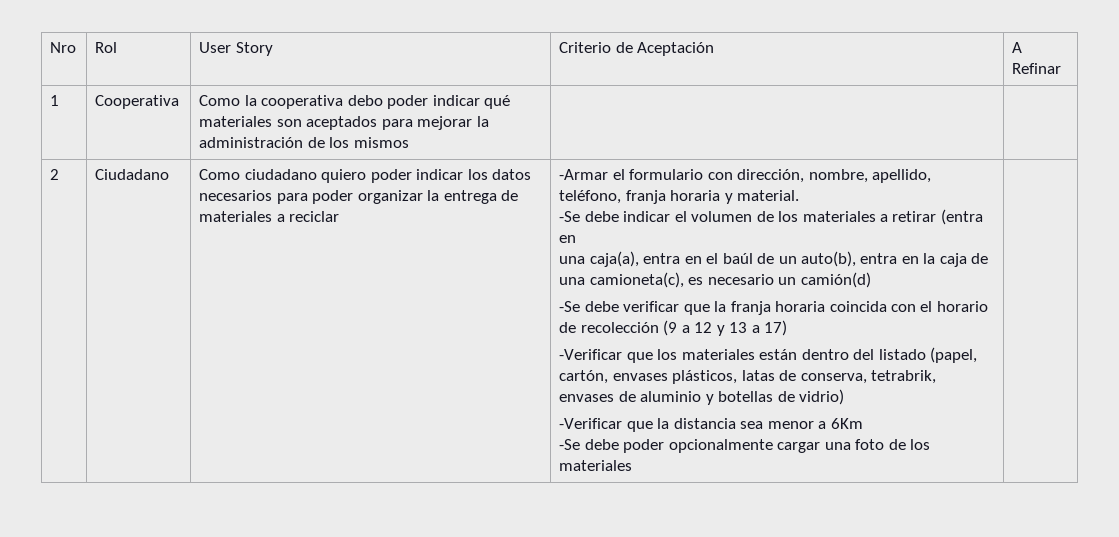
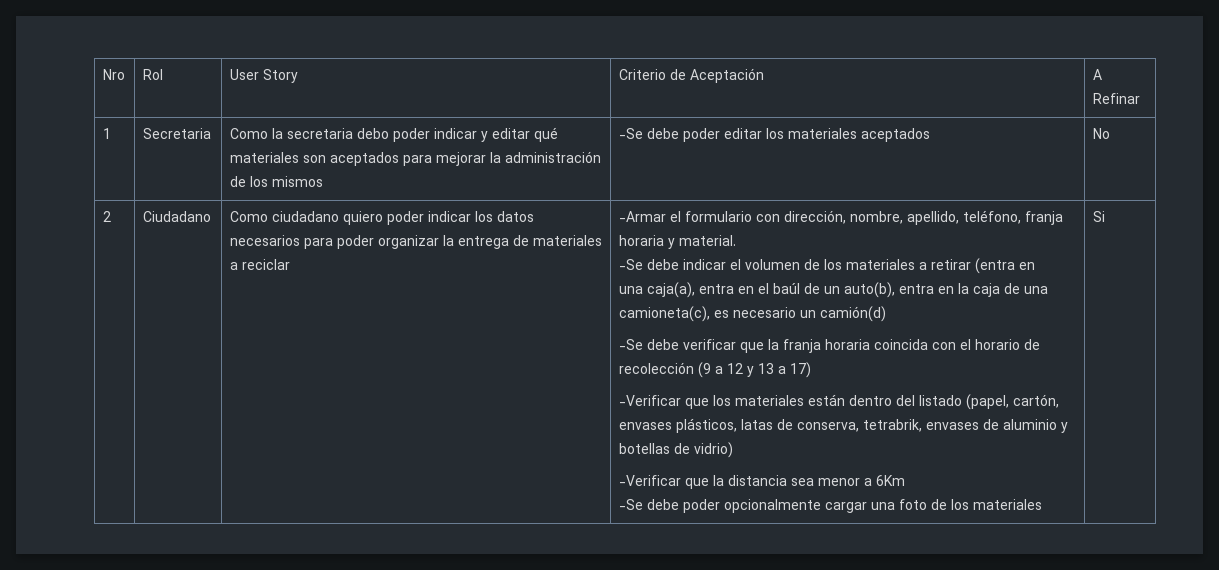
[95,95,180,109] Cooperativa -> [142,128,211,139] Secretaria
[261,95,344,109] cooperativa -> [286,128,353,139] secretaria
(480, 100) none -> [480,128,530,142] y editar
(409, 142) | -> [618,128,930,142] [1092,128,1110,139] -Se debe poder editar los materiales aceptados | No
(633, 465) none -> [1092,211,1105,222] Si

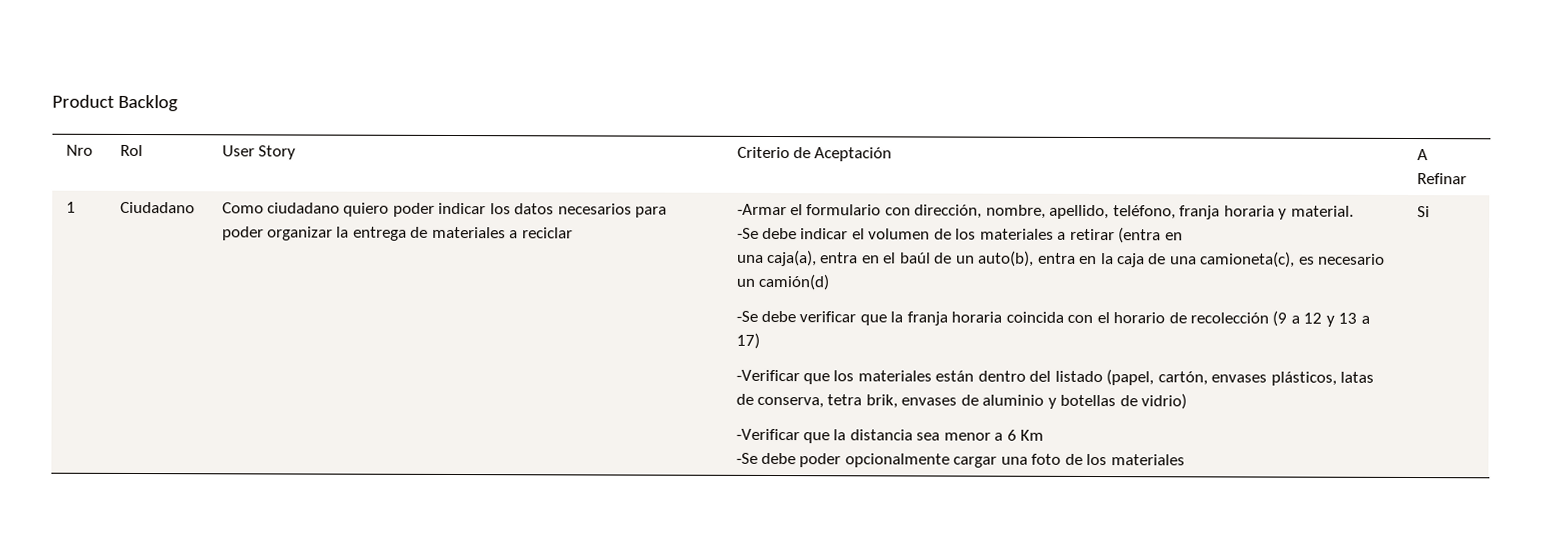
(102, 74) none -> [52,94,178,112] Product Backlog //
[142,128,211,139] [229,127,558,142] [229,151,601,166] [229,176,323,187] [618,128,930,142] [1092,128,1110,139] [102,211,111,222] | Secretaria | Como la secretaria debo poder indicar y editar qué materiales son aceptados para mejorar la administración de los mismos | -Se debe poder editar los materiales aceptados | No // 2 -> (76, 207) none
[862,419,922,432] tetrabrik, -> [827,394,898,409] tetra brik,
[875,475,905,486] 6Km -> [1006,429,1045,441] 6 Km

